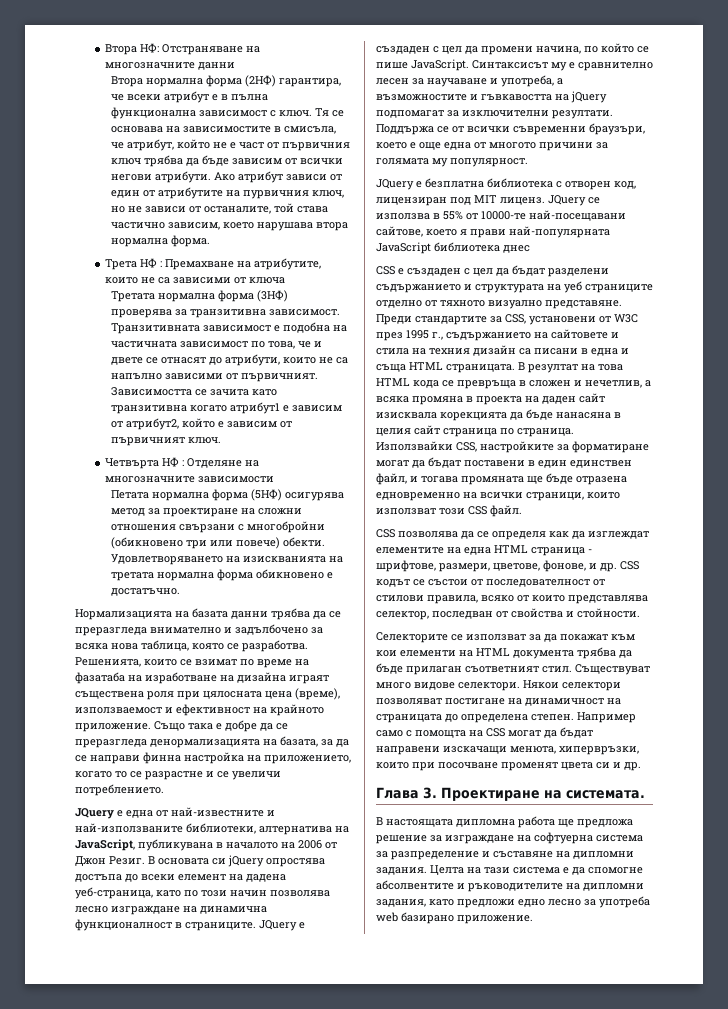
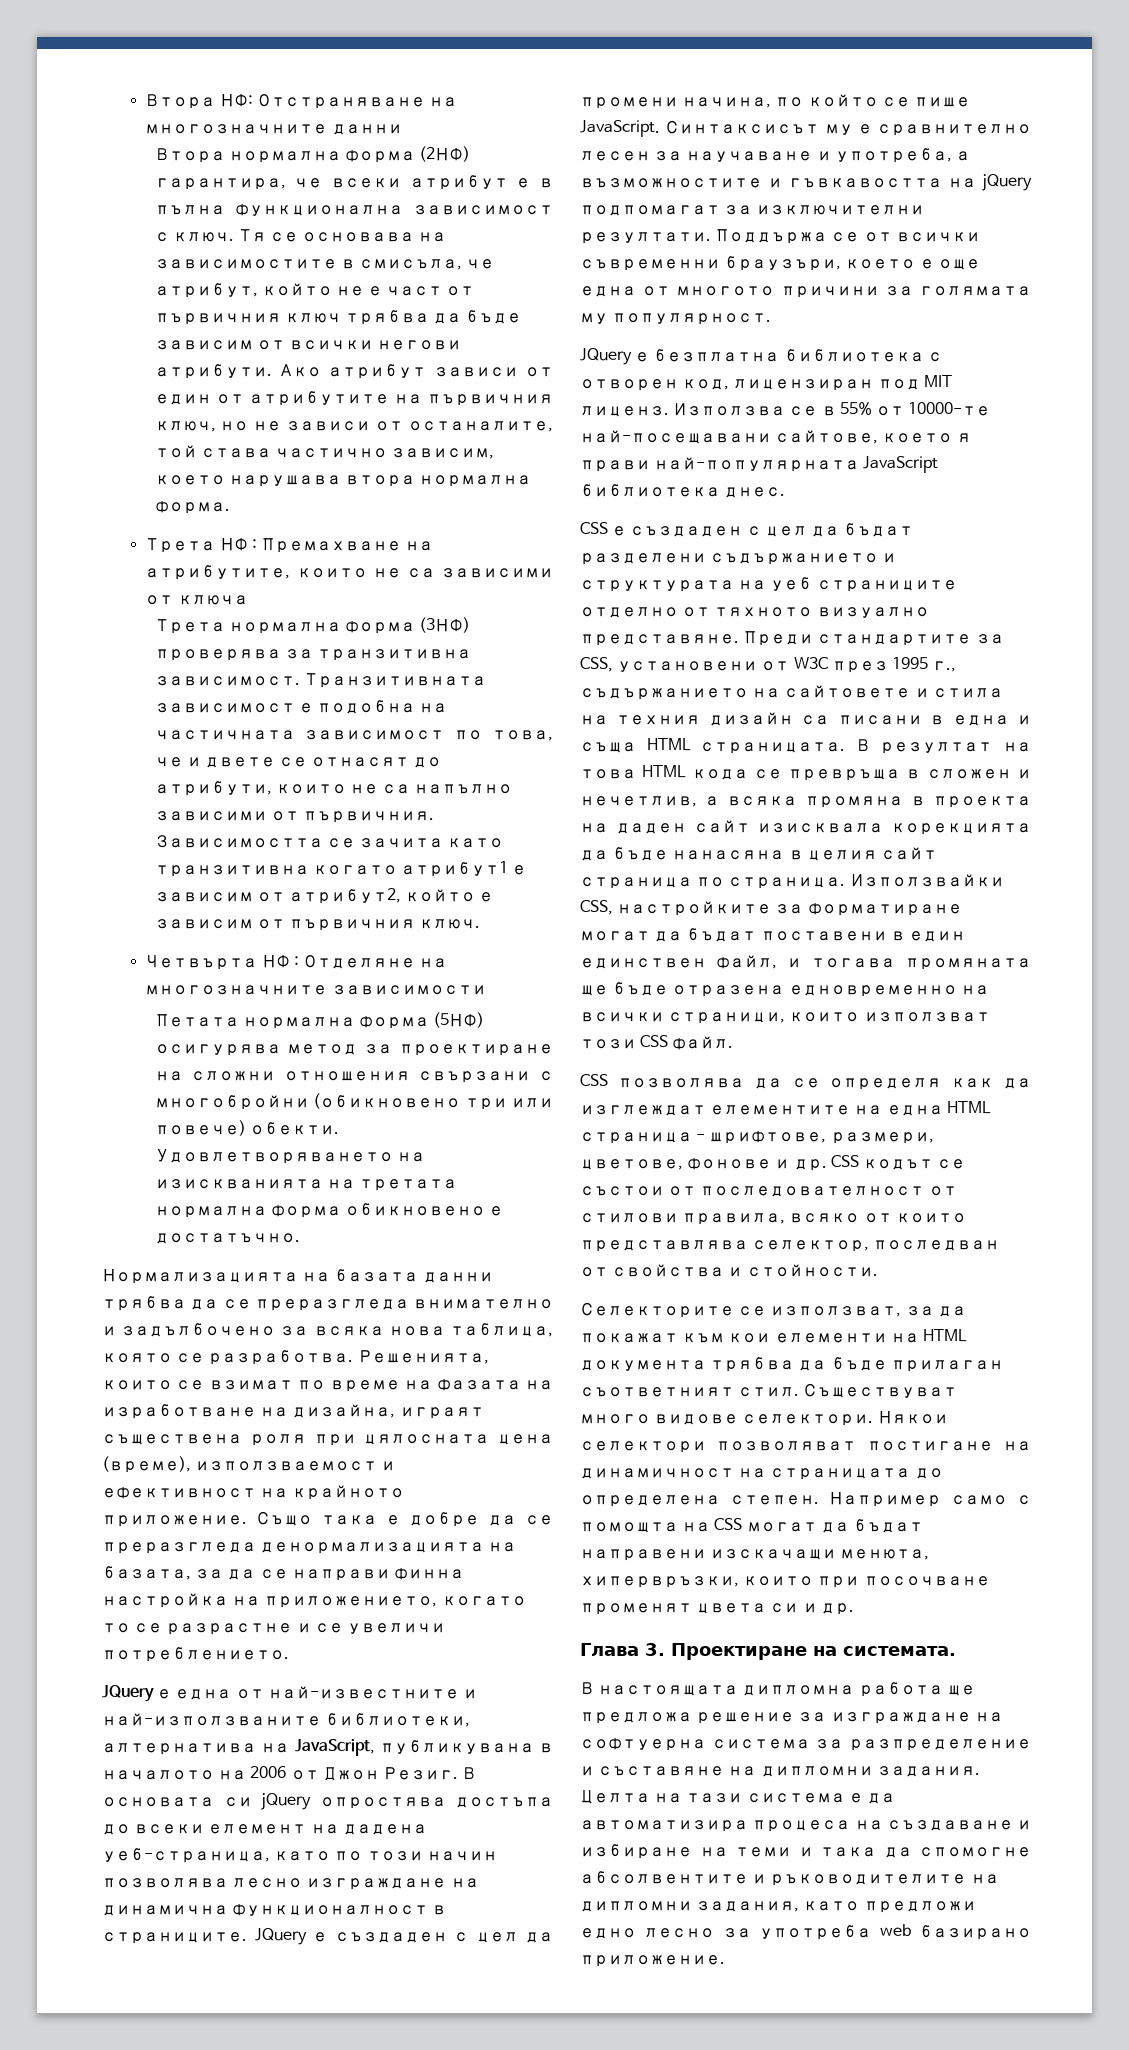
[243,190,310,199] пурвичния -> [427,394,553,406] първичния
[111,291,156,302] Третата -> [154,619,225,634] Трета
[241,373,319,382] първичният. -> [302,811,434,823] първичния.
[111,437,186,446] първичният -> [288,919,415,931] първичния
[75,672,125,684] фазатаба -> [436,1379,521,1391] фазата
[237,672,286,683] дизайна -> [292,1404,396,1418] дизайна,
[548,195,600,206] [376,213,430,220] JQuery се използва -> [673,403,818,416] Използва се
[503,245,530,253] днес -> [724,487,786,498] днес.
[543,560,586,572] фонове, -> [687,1158,772,1170] фонове
[466,634,526,641] използват -> [770,1306,902,1317] използват,
(585, 871) none -> [580,1820,1031,1832] [580,1844,912,1859] автоматизира процеса на създаване и избиране на теми и така да

